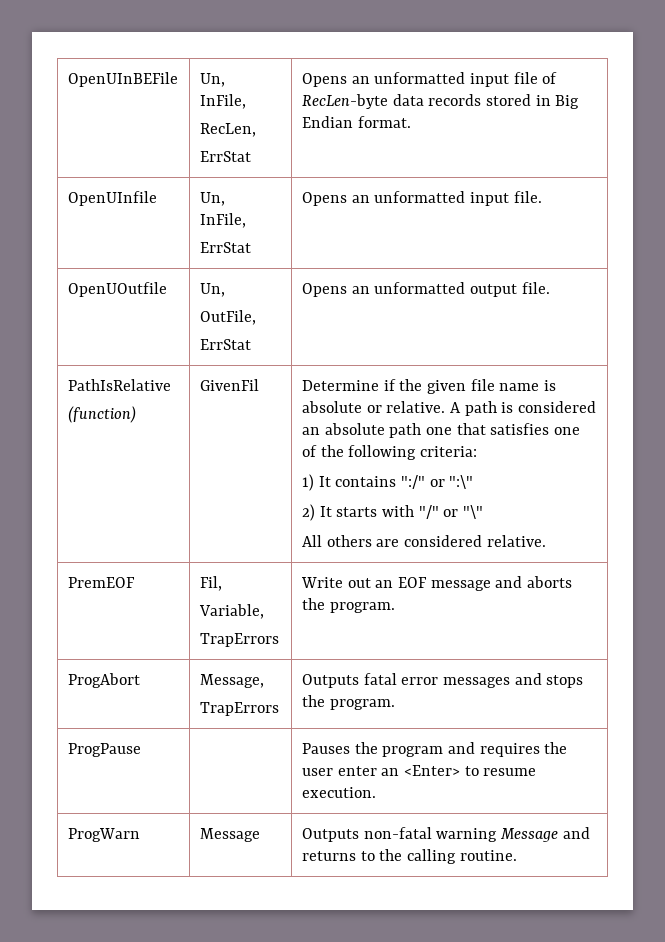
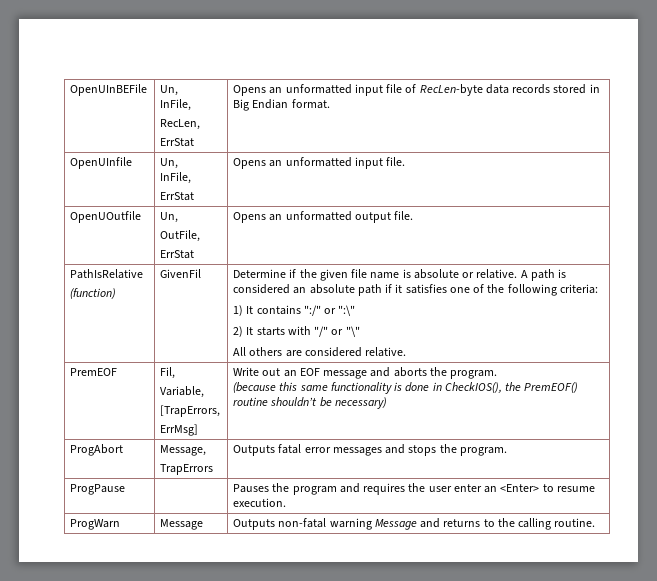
[425,423,486,435] one that -> [385,284,403,293] if it
[199,633,279,647] TrapErrors -> [160,405,221,417] [160,424,199,436] [TrapErrors, // ErrMsg]
(395, 607) none -> [233,382,579,394] [233,397,387,409] // (because this same functionality is done in CheckIOS(), the PremEOF() routine shouldn’t be necessary)

